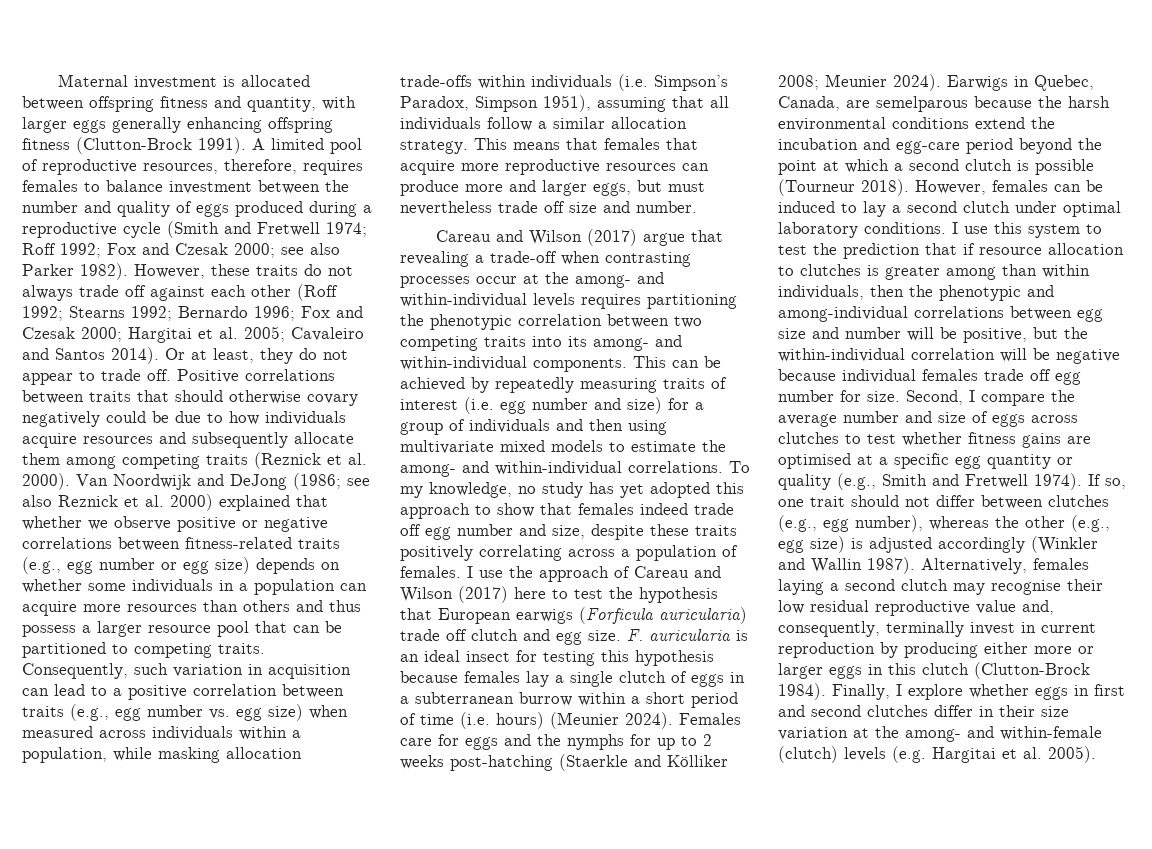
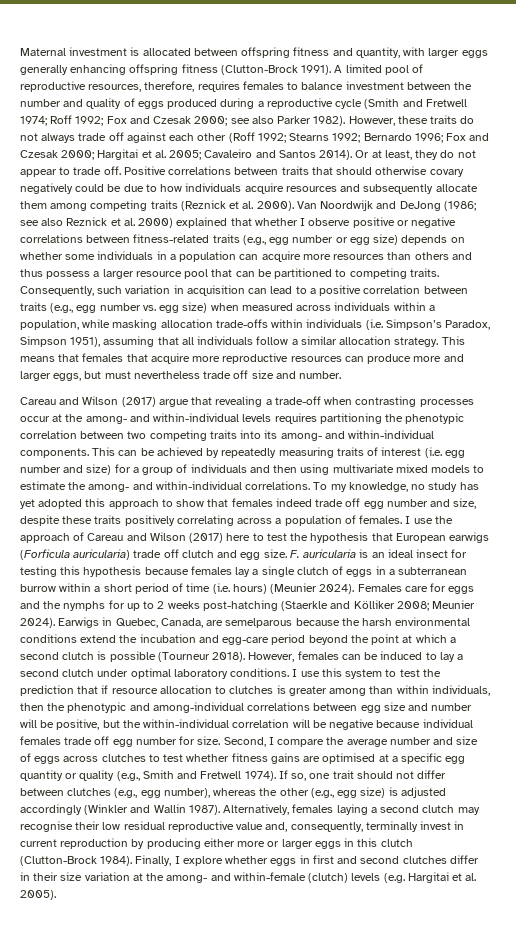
[88,520,108,530] we -> [300,218,306,226] I

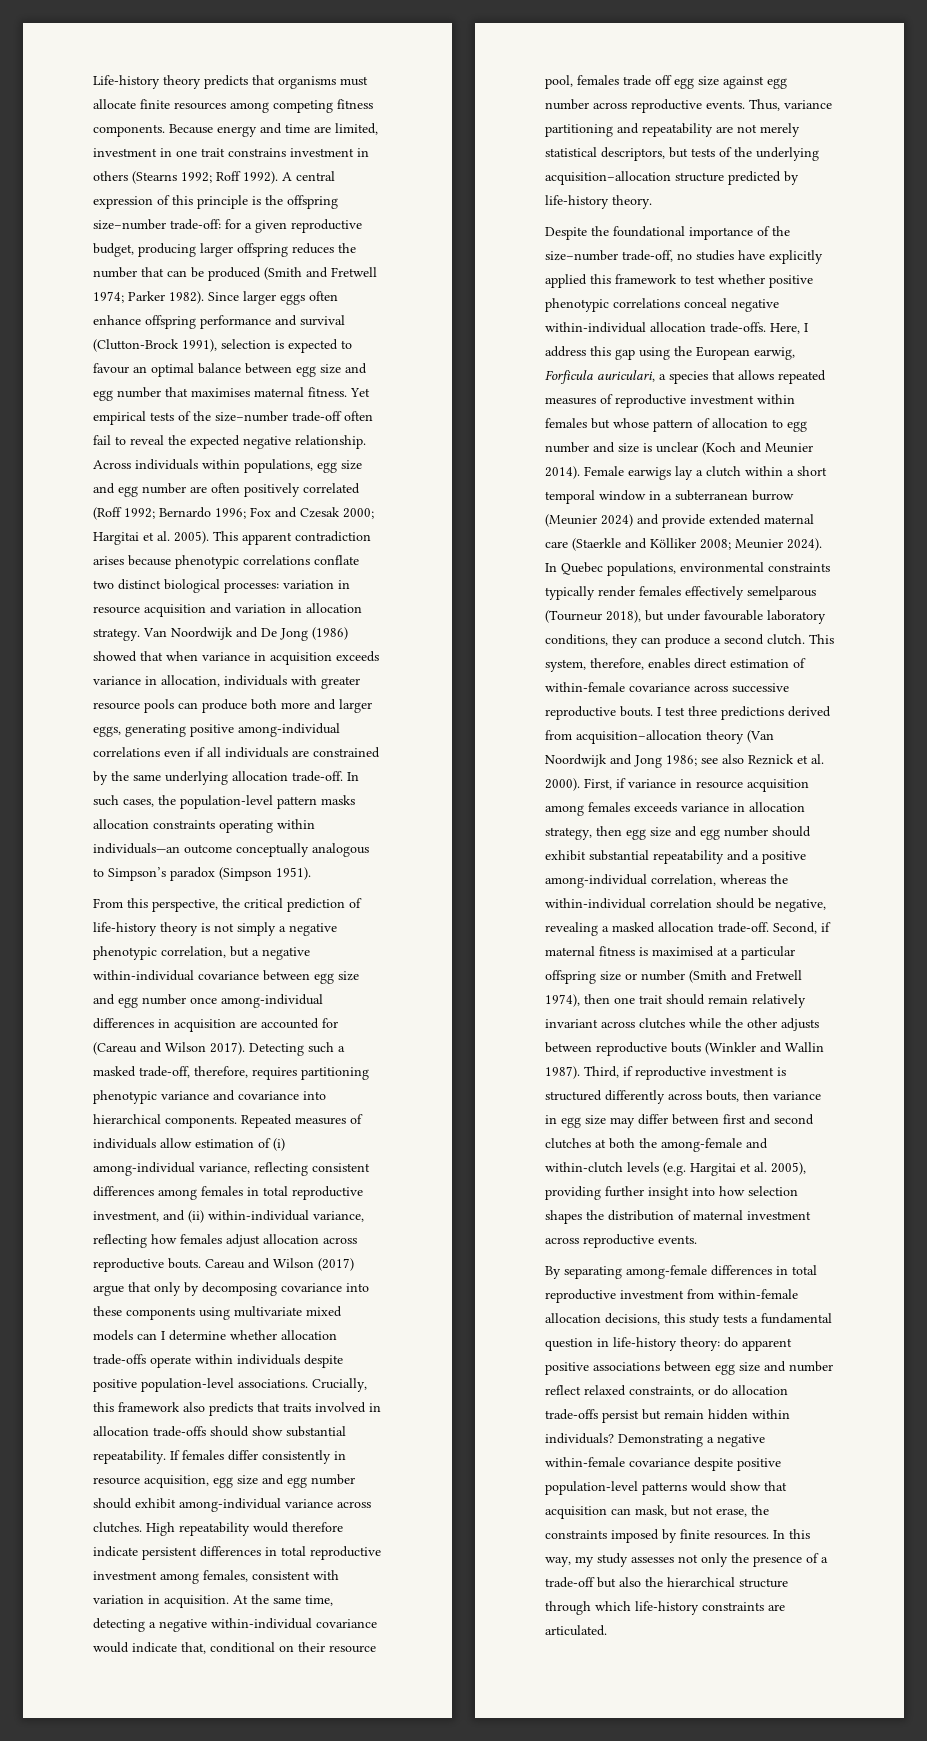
[20,47,488,58] [20,64,424,75] [20,81,473,92] [20,98,467,109] [20,115,475,126] [20,132,330,143] Maternal investment is allocated between offspring fitness and quantity, with larger eggs generally enhancing offspring fitness (Clutton-Brock 1991). A limited pool of reproductive resources, therefore, requires females to balance investment between the number and quality of eggs produced during a reproductive cycle (Smith and Fretwell 1974; Roff 1992; Fox and Czesak 2000; see also Parker 1982). However, these traits do not always trade off against each other (Roff 1992; Stearns -> [93,75,368,89] [93,99,373,113] [93,123,378,137] [93,148,369,157] [93,171,335,184] [93,195,338,209] [93,219,362,233] [93,243,356,257] [93,267,377,281] [93,291,338,305] [93,315,345,329] [93,339,352,353] [93,363,367,377] [93,387,370,401] [93,411,373,425] [93,435,366,449] [93,459,362,473] [93,483,360,497] [93,507,122,520] Life-history theory predicts that organisms must allocate finite resources among competing fitness components. Because energy and time are limited, investment in one trait constrains investment in others (Stearns 1992; Roff 1992). A central expression of this principle is the offspring size–number trade-off: for a given reproductive budget, producing larger offspring reduces the number that can be produced (Smith and Fretwell 1974; Parker 1982). Since larger eggs often enhance offspring performance and survival (Clutton-Brock 1991), selection is expected to favour an optimal balance between egg size and egg number that maximises maternal fitness. Yet empirical tests of the size–number trade-off often fail to reveal the expected negative relationship. Across individuals within populations, egg size and egg number are often positively correlated (Roff
[169,149,476,160] [20,166,464,177] [20,183,478,194] [20,200,476,211] [20,217,457,228] [20,234,465,245] [20,251,472,262] [20,268,439,279] [20,285,468,296] [20,302,435,313] [20,319,491,330] [20,336,465,347] [20,353,412,364] 2005; Cavaleiro and Santos 2014). Or at least, they do not appear to trade off. Positive correlations between traits that should otherwise covary negatively could be due to how individuals acquire resources and subsequently allocate them among competing traits (Reznick et al. 2000). Van Noordwijk and DeJong (1986; see also Reznick et al. 2000) explained that whether I observe positive or negative correlations between fitness-related traits (e.g., egg number or egg size) depends on whether some individuals in a population can acquire more resources than others and thus possess a larger resource pool that can be partitioned to competing traits. Consequently, such variation in acquisition can lead to a positive correlation between traits (e.g., egg number vs. egg size) when measured across individuals within a population, while masking allocation trade-offs within individuals (i.e. Simpson’s Paradox, Simpson 1951), assuming that all individuals follow a similar allocation strategy. This means that females that acquire more reproductive resources can produce -> [174,531,371,545] [93,555,359,569] [93,579,350,593] [93,603,362,617] [93,627,348,641] [93,651,379,665] [93,675,360,689] [93,699,277,713] 2005). This apparent contradiction arises because phenotypic correlations conflate two distinct biological processes: variation in resource acquisition and variation in allocation strategy. Van Noordwijk and De Jong (1986) showed that when variance in acquisition exceeds variance in allocation, individuals with greater resource pools can produce both
[84,370,342,379] but must nevertheless trade off size and number. // -> [125,723,340,737] [93,747,380,758] [93,771,359,785] [93,795,355,809] [93,819,315,833] [93,843,369,857] [93,867,311,881] [93,898,362,912] [93,922,337,936] [93,946,310,960] [93,970,359,984] [93,994,323,1008] [93,1018,338,1032] [93,1042,345,1056] [93,1066,369,1080] [93,1090,326,1104] [93,1114,363,1128] [93,1138,285,1151] [93,1162,370,1176] [93,1186,363,1200] [93,1210,364,1223] [93,1234,357,1248] [93,1258,201,1272] generating positive among-individual correlations even if all individuals are constrained by the same underlying allocation trade-off. In such cases, the population-level pattern masks allocation constraints operating within individuals—an outcome conceptually analogous to Simpson’s paradox (Simpson 1951). // From this perspective, the critical prediction of life-history theory is not simply a negative phenotypic correlation, but a negative within-individual covariance between egg size and egg number once among-individual differences in acquisition are accounted for (Careau and Wilson 2017). Detecting such a masked trade-off, therefore, requires partitioning phenotypic variance and covariance into hierarchical components. Repeated measures of individuals allow estimation of (i) among-individual variance, reflecting consistent differences among females in total reproductive investment, and (ii) within-individual variance, reflecting how females adjust allocation across reproductive bouts.
[215,396,474,407] [20,413,465,424] [20,430,435,441] [20,447,465,458] [20,464,485,475] [20,481,479,492] [20,498,477,509] [20,515,453,526] [20,532,490,543] [20,549,468,560] [20,566,468,577] [20,583,475,594] [20,600,278,611] revealing a trade-off when contrasting processes occur at the among- and within-individual levels requires partitioning the phenotypic correlation between two competing traits into its among- and within-individual components. This can be achieved by repeatedly measuring traits of interest (i.e. egg number and size) for a group of individuals and then using multivariate mixed models to estimate the among- and within-individual correlations. To my knowledge, no study has yet adopted this approach to show that females indeed trade off egg number and size, despite these traits positively correlating across a population of females. I use the approach of Careau and Wilson (2017) here to test the hypothesis that European earwigs (Forficula auricularia) trade off clutch and egg size. F. auricularia is an ideal insect for testing this hypothesis because females lay a single clutch of eggs in a subterranean burrow within a short period of time (i.e. hours) (Meunier 2024). Females care for eggs and the nymphs for up to 2 weeks post-hatching -> [154,1282,369,1296] [93,1306,342,1320] [93,1330,337,1341] [93,1354,343,1368] [93,1378,367,1392] [93,1402,381,1416] [93,1426,346,1437] [93,1450,346,1464] [93,1474,355,1488] [93,1498,371,1512] [93,1522,343,1536] [93,1546,381,1560] [93,1570,339,1584] [93,1594,333,1608] [93,1618,377,1632] [93,1642,376,1654] [545,75,787,89] [545,99,832,113] [545,123,800,137] [545,147,819,161] [545,171,799,185] [545,195,652,209] [545,226,790,240] [545,250,823,264] [545,274,813,288] [545,298,779,312] [545,322,808,334] [545,346,795,360] [545,370,826,384] [545,394,795,408] [545,418,807,432] [545,442,813,455] [545,466,827,480] [545,490,794,504] [545,514,814,528] [545,541,568,548] only by decomposing covariance into these components using multivariate mixed models can I determine whether allocation trade-offs operate within individuals despite positive population-level associations. Crucially, this framework also predicts that traits involved in allocation trade-offs should show substantial repeatability. If females differ consistently in resource acquisition, egg size and egg number should exhibit among-individual variance across clutches. High repeatability would therefore indicate persistent differences in total reproductive investment among females, consistent with variation in acquisition. At the same time, detecting a negative within-individual covariance would indicate that, conditional on their resource pool, females trade off egg size against egg number across reproductive events. Thus, variance partitioning and repeatability are not merely statistical descriptors, but tests of the underlying acquisition–allocation structure predicted by life-history theory. // Despite the foundational importance of the size–number trade-off, no studies have explicitly applied this framework to test whether positive phenotypic correlations conceal negative within-individual allocation trade-offs. Here, I address this gap using the European earwig, Forficula auriculari, a species that allows repeated measures of reproductive investment within females but whose pattern of allocation to egg number and size is unclear (Koch and Meunier 2014). Female earwigs lay a clutch within a short temporal window in a subterranean burrow (Meunier 2024) and provide extended maternal care
[58,617,471,628] [20,634,456,645] [20,651,464,662] [20,668,441,679] [20,685,490,696] [20,702,311,713] Earwigs in Quebec, Canada, are semelparous because the harsh environmental conditions extend the incubation and egg-care period beyond the point at which a second clutch is possible (Tourneur 2018). However, females can be induced to lay a second clutch under optimal laboratory conditions. I use this system to test the prediction that if resource allocation to clutches is greater among than within individuals, then the phenotypic and among-individual correlations -> [545,562,830,576] [545,586,816,600] [545,610,826,624] [545,634,834,648] [545,658,806,672] [545,682,789,693] [545,706,831,720] [545,730,774,744] [545,754,824,768] [545,778,809,792] [545,802,805,816] [545,826,811,840] [545,850,806,864] [545,874,788,888] [545,898,826,912] [545,922,831,936] [545,946,795,960] [545,970,802,984] [545,994,806,1008] [545,1018,819,1031] [545,1042,824,1056] [545,1066,786,1080] [545,1090,821,1104] [545,1114,814,1128] [545,1138,768,1152] [545,1162,806,1176] [545,1186,798,1200] [545,1210,811,1224] [545,1234,697,1248] [545,1265,817,1279] [545,1289,798,1303] [545,1313,832,1327] [545,1337,792,1351] [545,1362,660,1375] In Quebec populations, environmental constraints typically render females effectively semelparous (Tourneur 2018), but under favourable laboratory conditions, they can produce a second clutch. This system, therefore, enables direct estimation of within-female covariance across successive reproductive bouts. I test three predictions derived from acquisition–allocation theory (Van Noordwijk and Jong 1986; see also Reznick et al. 2000). First, if variance in resource acquisition among females exceeds variance in allocation strategy, then egg size and egg number should exhibit substantial repeatability and a positive among-individual correlation, whereas the within-individual correlation should be negative, revealing a masked allocation trade-off. Second, if maternal fitness is maximised at a particular offspring size or number (Smith and Fretwell 1974), then one trait should remain relatively invariant across clutches while the other adjusts between reproductive bouts (Winkler and Wallin 1987). Third, if reproductive investment is structured differently across bouts, then variance in egg size may differ between first and second clutches at both the among-female and within-clutch levels (e.g. Hargitai et al. 2005), providing further insight into how selection shapes the distribution of maternal investment across reproductive events. // By separating among-female differences in total reproductive investment from within-female allocation decisions, this study tests a fundamental question in life-history theory: do apparent positive associations
[20,719,473,730] [20,736,479,747] [20,753,466,764] [20,770,447,781] [20,787,446,798] [20,804,480,815] [20,821,465,832] [20,838,413,849] [20,855,479,866] [20,872,477,883] [20,890,56,900] will be positive, but the within-individual correlation will be negative because individual females trade off egg number for size. Second, I compare the average number and size of eggs across clutches to test whether fitness gains are optimised at a specific egg quantity or quality (e.g., Smith and Fretwell 1974). If so, one trait should not differ between clutches (e.g., egg number), whereas the other (e.g., egg size) is adjusted accordingly (Winkler and Wallin 1987). Alternatively, females laying a second clutch may recognise their low residual reproductive value and, consequently, terminally invest in current reproduction by producing either more or larger eggs in this clutch (Clutton-Brock 1984). Finally, I explore whether eggs in first and second clutches differ in their size variation at the among- and within-female (clutch) levels (e.g. Hargitai et al. 2005). -> [545,1385,788,1397] [545,1409,790,1423] [545,1433,765,1447] [545,1457,781,1471] [545,1481,787,1495] [545,1505,769,1519] [545,1529,810,1543] [545,1553,828,1567] [545,1577,788,1588] [545,1601,785,1615] [545,1625,607,1636] reflect relaxed constraints, or do allocation trade-offs persist but remain hidden within individuals? Demonstrating a negative within-female covariance despite positive population-level patterns would show that acquisition can mask, but not erase, the constraints imposed by finite resources. In this way, my study assesses not only the presence of a trade-off but also the hierarchical structure through which life-history constraints are articulated.

